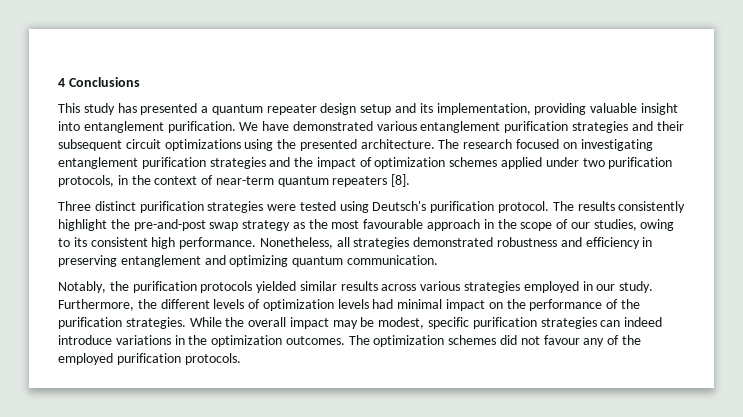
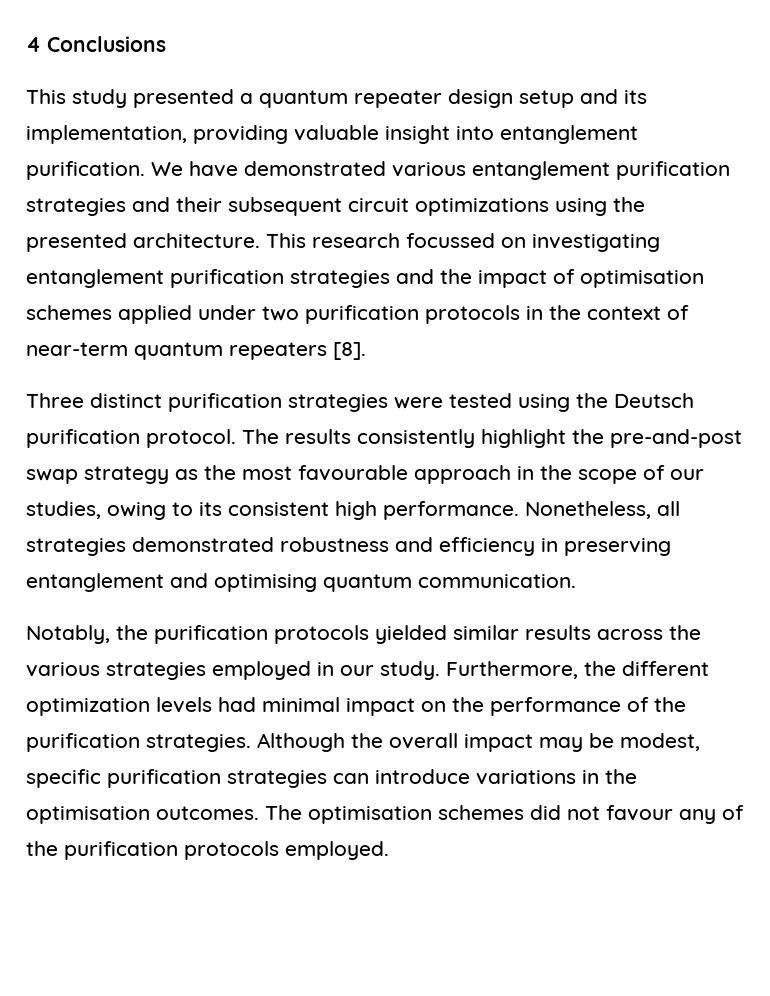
[117,103,137,113] has -> (127, 98) none
[438,139,560,149] The research focused -> [266,233,495,248] This research focussed
[374,157,446,169] optimization -> [580,270,704,288] optimisation
[58,175,114,187] protocols, -> [425,305,520,324] protocols
[372,201,427,211] Deutsch's -> [576,393,694,408] the Deutsch
[229,255,289,267] optimizing -> [214,574,317,592] optimising
(417, 287) none -> [669,625,701,640] the
[213,299,261,309] levels of -> (709, 668) none
[189,317,222,327] While -> [257,733,345,752] Although
[624,317,663,327] indeed -> (369, 778) none
[211,335,283,347] optimization -> [26,806,150,824] optimisation
[373,335,445,347] optimization -> [308,806,432,824] optimisation
[58,353,241,365] employed purification protocols. -> [64,841,389,860] purification protocols employed.

